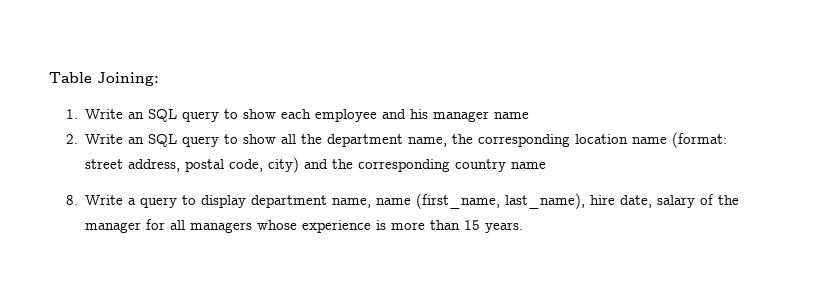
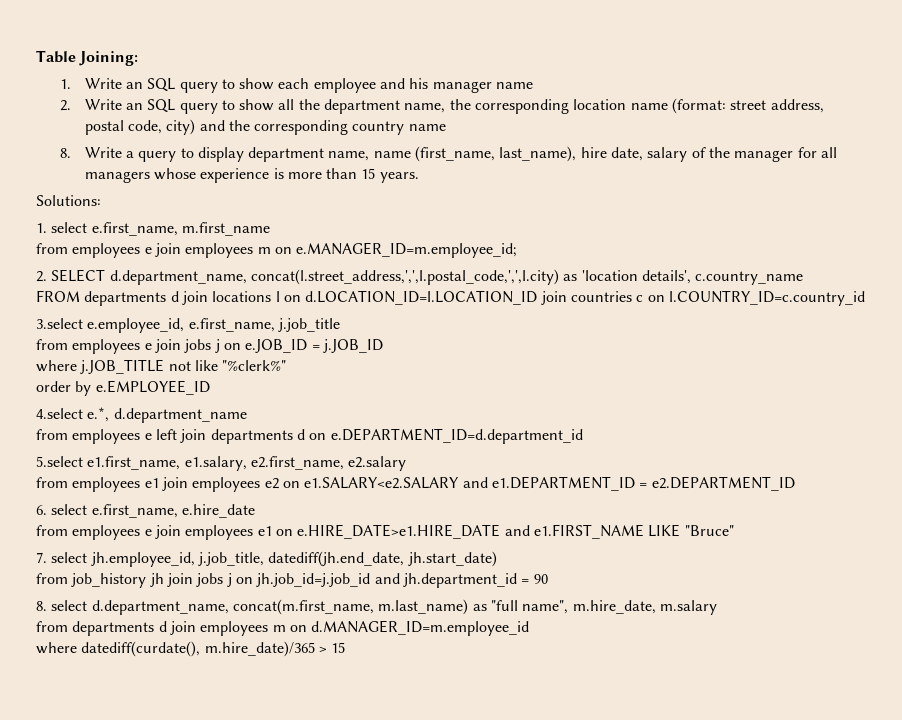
(524, 227) none -> [36,195,101,206] [36,222,270,236] [36,242,518,258] [36,269,804,285] [36,290,865,306] [36,318,340,333] [36,339,383,354] [36,359,287,374] [36,380,210,396] [36,407,247,423] [36,428,583,444] [36,456,407,471] [36,476,795,492] [36,504,255,518] [36,524,734,540] [36,551,497,567] [36,573,548,588] [36,599,717,615] [36,620,530,636] [36,641,346,657] // Solutions: // 1. select e.first_name, m.first_name // from employees e join employees m on e.MANAGER_ID=m.employee_id; // 2. SELECT d.department_name, concat(l.street_address,',',l.postal_code,',',l.city) as 'location details', c.country_name // FROM departments d join locations l on d.LOCATION_ID=l.LOCATION_ID join countries c on l.COUNTRY_ID=c.country_id // 3.select e.employee_id, e.first_name, j.job_title // from employees e join jobs j on e.JOB_ID = j.JOB_ID // where j.JOB_TITLE not like "%clerk%" // order by e.EMPLOYEE_ID // 4.select e.*, d.department_name // from employees e left join departments d on e.DEPARTMENT_ID=d.department_id // 5.select e1.first_name, e1.salary, e2.first_name, e2.salary // from employees e1 join employees e2 on e1.SALARY<e2.SALARY and e1.DEPARTMENT_ID = e2.DEPARTMENT_ID // 6. select e.first_name, e.hire_date // from employees e join employees e1 on e.HIRE_DATE>e1.HIRE_DATE and e1.FIRST_NAME LIKE "Bruce" // 7. select jh.employee_id, j.job_title, datediff(jh.end_date, jh.start_date) // from job_history jh join jobs j on jh.job_id=j.job_id and jh.department_id = 90 // 8. select d.department_name, concat(m.first_name, m.last_name) as "full name", m.hire_date, m.salary // from departments d join employees m on d.MANAGER_ID=m.employee_id // where datediff(curdate(), m.hire_date)/365 > 15

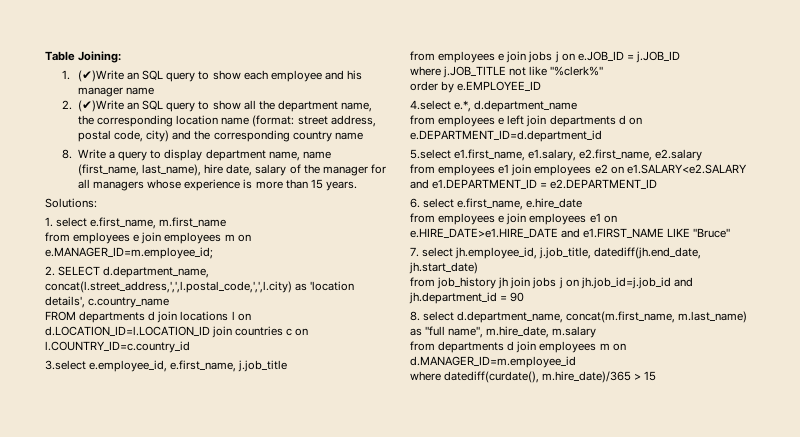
[84,78,122,89] Write -> [78,70,125,82] (✔)Write
[84,99,122,110] Write -> [78,100,125,112] (✔)Write

